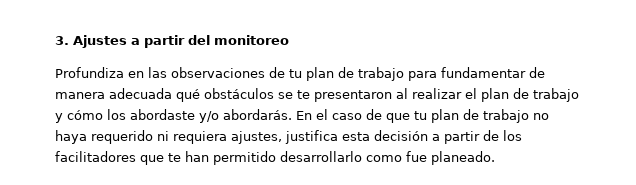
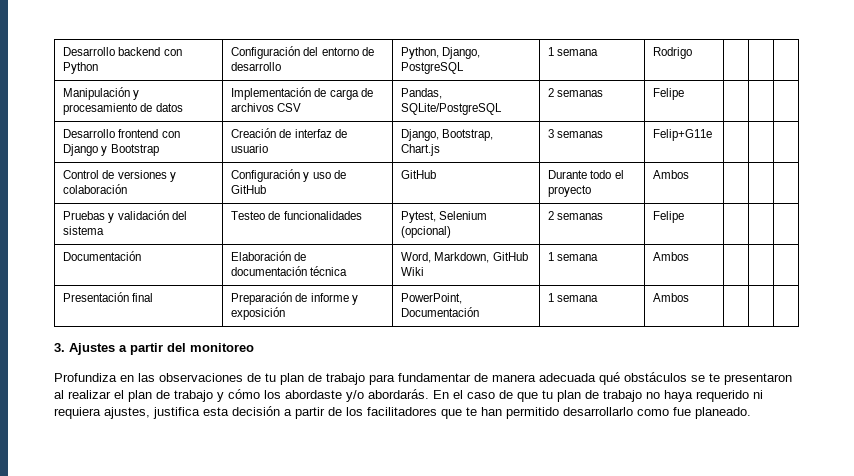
(55, 40) none -> [63,47,182,56] [63,62,99,74] [231,46,374,59] [231,62,282,71] [401,47,481,59] [401,62,465,74] [548,47,599,56] [653,47,693,59] [63,87,140,100] [63,103,183,115] [231,87,373,100] [231,103,302,112] [401,88,443,99] [401,103,503,115] [548,88,604,97] [653,88,685,100] [63,129,180,138] [63,144,159,156] [231,128,347,138] [231,144,269,153] [401,129,494,141] [401,144,441,156] [548,129,604,138] [653,129,713,141] [63,170,176,182] [63,184,128,194] [231,169,346,182] [231,185,267,194] [401,170,437,179] [548,170,624,179] [548,185,592,197] [653,170,690,179] [63,210,187,223] [63,226,105,235] [231,211,362,220] [401,211,488,223] [401,226,452,238] [548,211,604,220] [653,211,685,223] [63,251,142,261] [231,251,307,261] [231,266,348,276] [401,252,528,263] [401,267,425,276] [548,252,599,261] [653,252,690,261] [63,292,154,302] [231,292,358,305] [231,307,286,320] [401,293,463,304] [401,307,480,317] [548,293,599,302] [653,293,690,302] Desarrollo backend con Python | Configuración del entorno de desarrollo | Python, Django, PostgreSQL | 1 semana | Rodrigo | | | // Manipulación y procesamiento de datos | Implementación de carga de archivos CSV | Pandas, SQLite/PostgreSQL | 2 semanas | Felipe | | | // Desarrollo frontend con Django y Bootstrap | Creación de interfaz de usuario | Django, Bootstrap, Chart.js | 3 semanas | Felip+G11e | | | // Control de versiones y colaboración | Configuración y uso de GitHub | GitHub | Durante todo el proyecto | Ambos | | | // Pruebas y validación del sistema | Testeo de funcionalidades | Pytest, Selenium (opcional) | 2 semanas | Felipe | | | // Documentación | Elaboración de documentación técnica | Word, Markdown, GitHub Wiki | 1 semana | Ambos | | | // Presentación final | Preparación de informe y exposición | PowerPoint, Documentación | 1 semana | Ambos | | | //

